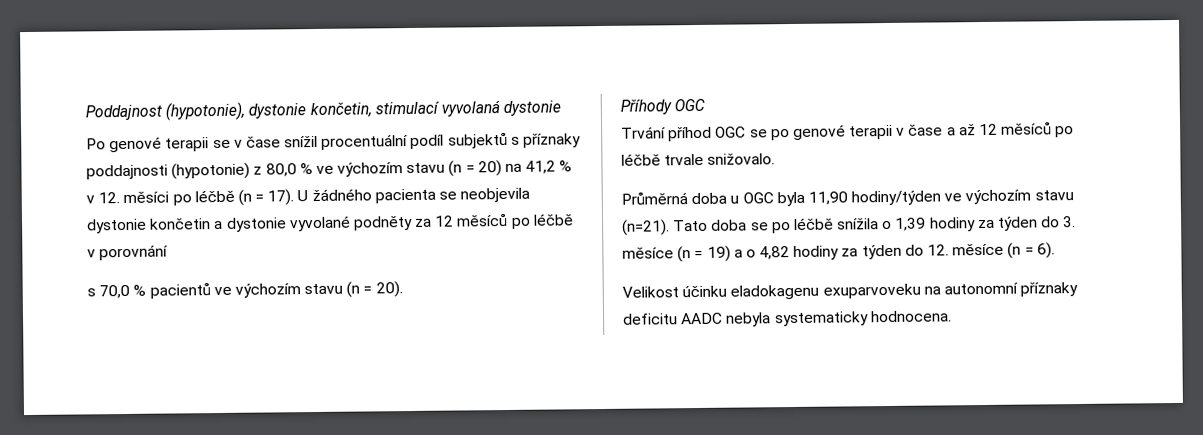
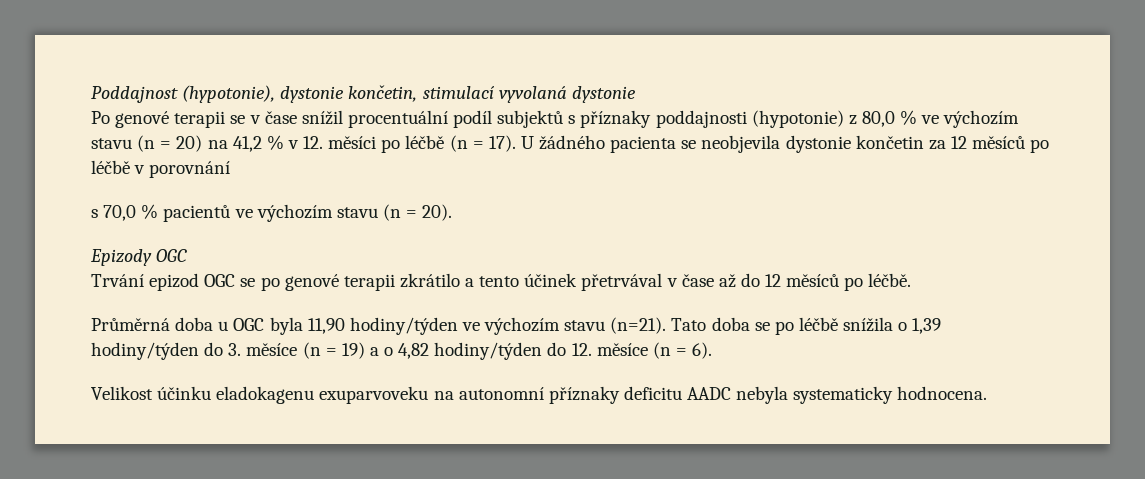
[214,215,413,232] a dystonie vyvolané podněty -> (924, 142) none
[620,98,672,115] Příhody -> [90,249,152,266] Epizody
[668,126,713,142] příhod -> [149,273,200,291] epizod
[896,121,1075,138] [621,153,776,166] v čase a až 12 měsíců po léčbě trvale snižovalo. -> [399,273,912,291] zkrátilo a tento účinek přetrvával v čase až do 12 měsíců po léčbě.
[929,216,1039,232] hodiny za týden -> [91,342,199,360] hodiny/týden
[793,244,902,260] hodiny za týden -> [434,342,543,360] hodiny/týden

